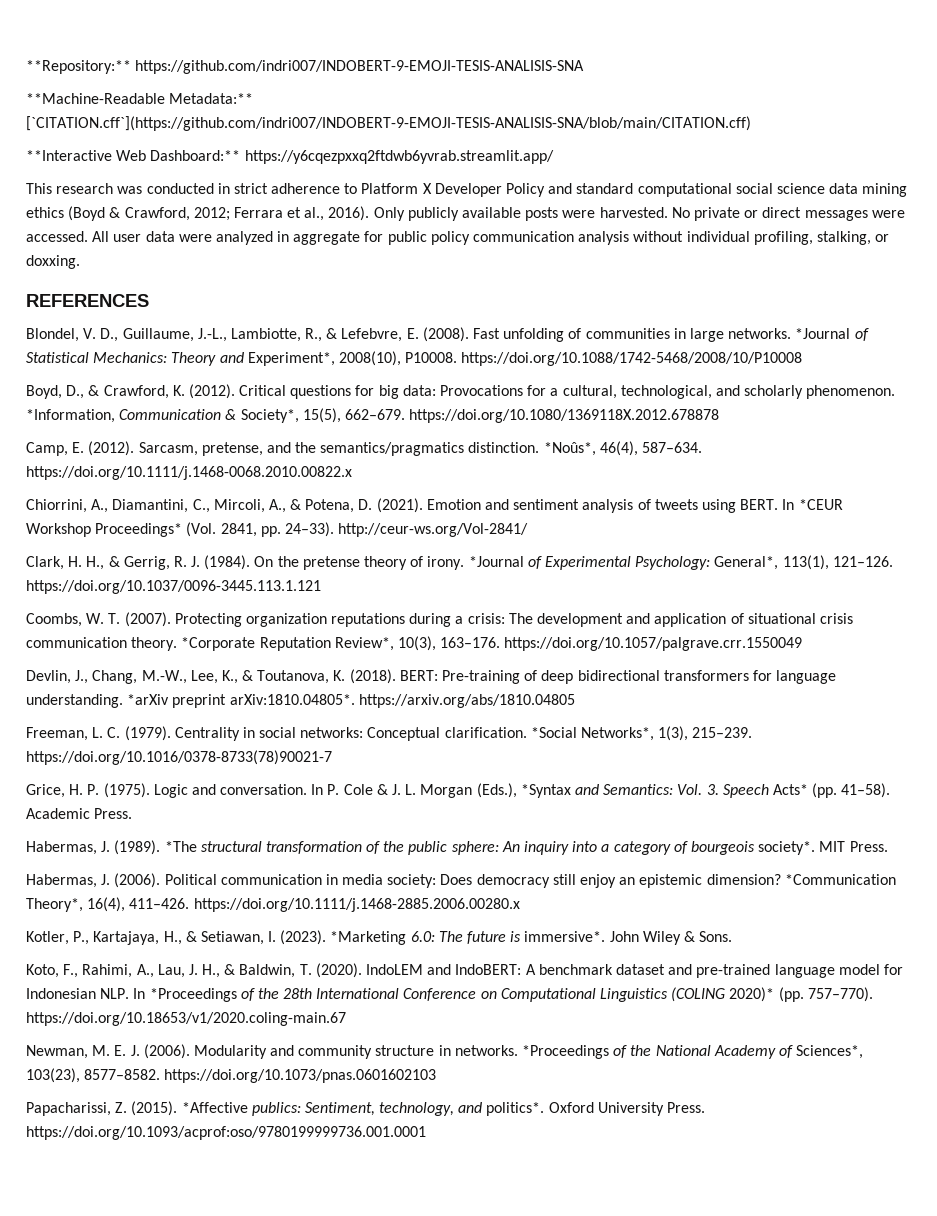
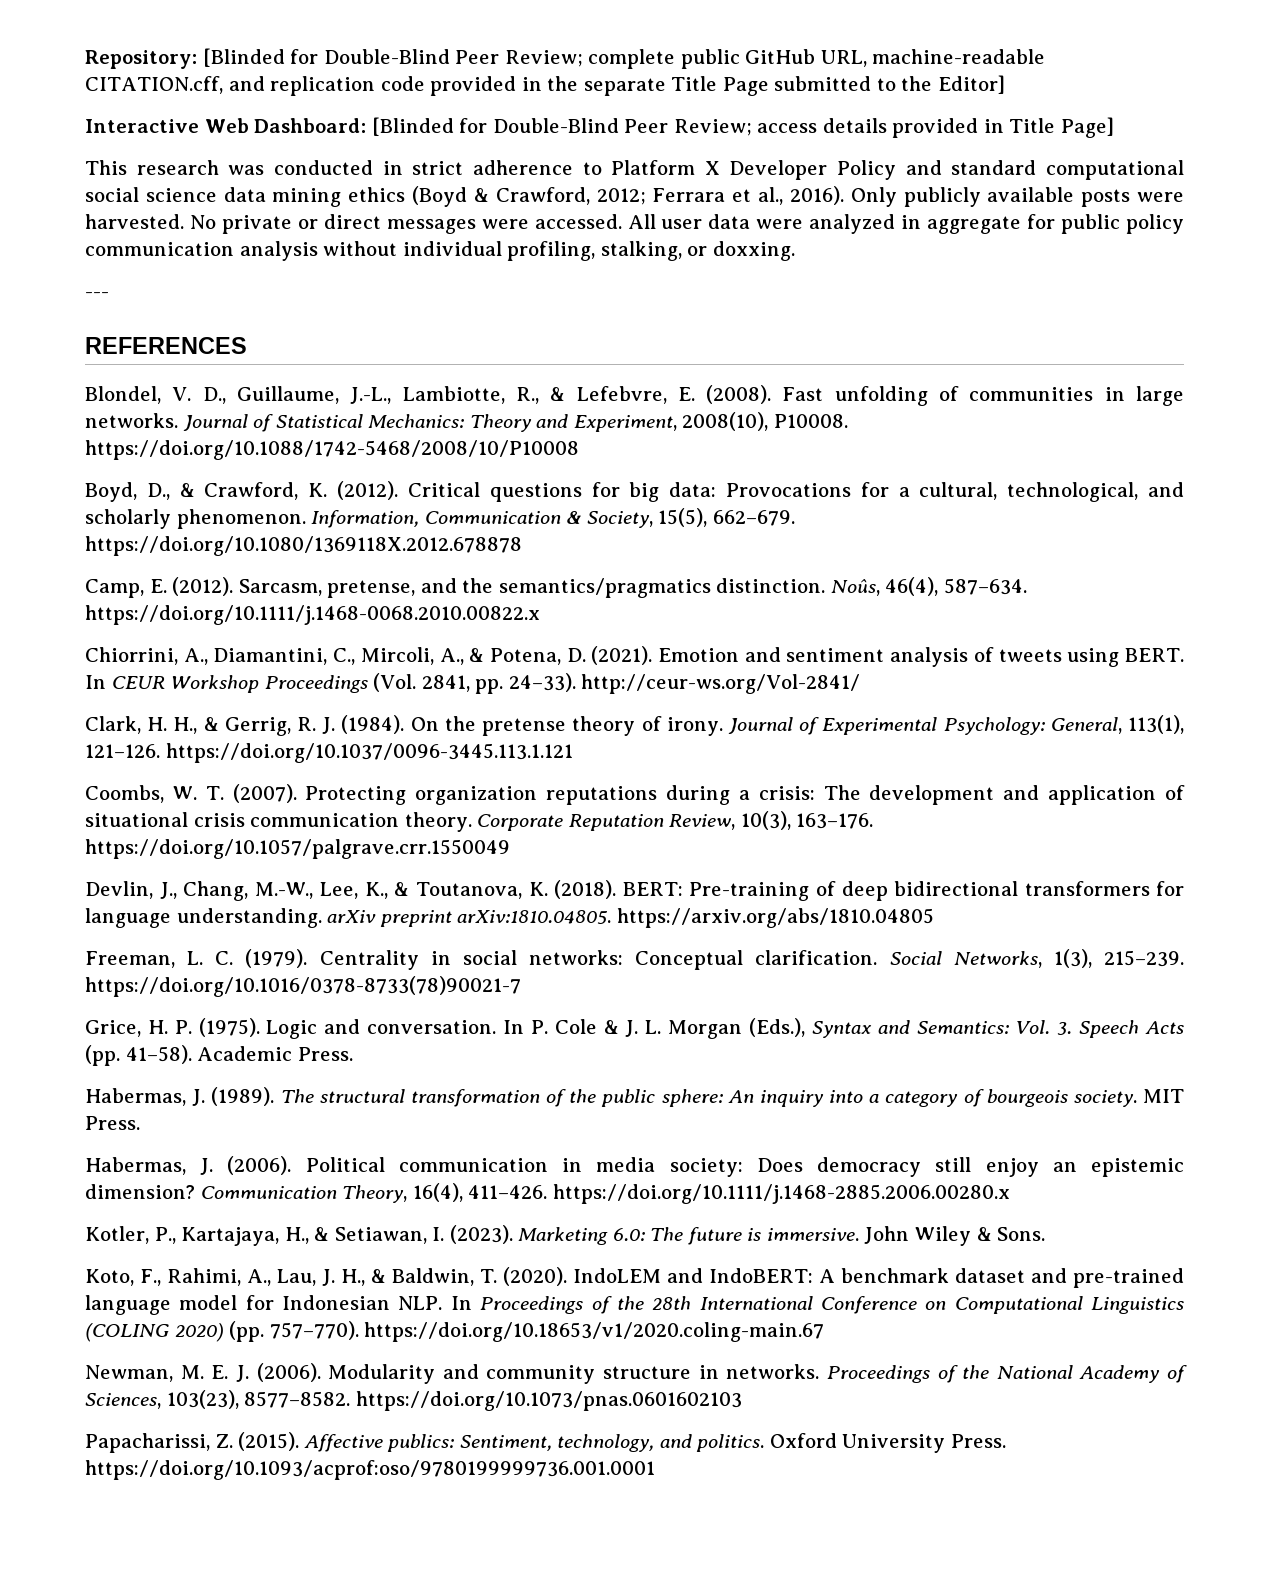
[26,60,585,74] [26,93,254,104] [26,116,751,131] [26,150,554,164] **Repository:** https://github.com/indri007/INDOBERT-9-EMOJI-TESIS-ANALISIS-SNA // **Machine-Readable Metadata:** [`CITATION.cff`](https://github.com/indri007/INDOBERT-9-EMOJI-TESIS-ANALISIS-SNA/blob/main/CITATION.cff) // **Interactive Web Dashboard:** https://y6cqezpxxq2ftdwb6yvrab.streamlit.app/ -> [85,48,1046,69] [85,75,1005,96] [85,117,1114,138] Repository: [Blinded for Double-Blind Peer Review; complete public GitHub URL, machine-readable CITATION.cff, and replication code provided in the separate Title Page submitted to the Editor] // Interactive Web Dashboard: [Blinded for Double-Blind Peer Review; access details provided in Title Page]
(80, 262) none -> [85,292,109,298] // ---
[795,328,851,339] *Journal -> [182,414,248,431] Journal
[247,352,335,366] Experiment*, -> [573,415,677,432] Experiment,
[26,409,115,423] *Information, -> [311,510,420,528] Information,
[240,409,299,423] Society*, -> [586,511,653,528] Society,
[543,442,596,456] *Noûs*, -> [830,579,880,596] Noûs,
[798,499,843,510] [26,523,183,537] *CEUR Workshop Proceedings* -> [111,675,368,693] CEUR Workshop Proceedings
[468,556,524,567] *Journal -> [727,717,793,734] Journal
[714,556,779,570] General*, -> [1050,717,1122,734] General,
[181,637,394,651] *Corporate Reputation Review*, -> [477,814,736,831] Corporate Reputation Review,
[127,694,355,708] *arXiv preprint arXiv:1810.04805*. -> [327,910,612,927] arXiv preprint arXiv:1810.04805.
[530,727,655,741] *Social Networks*, -> [889,951,1042,968] Social Networks,
[520,784,571,798] *Syntax -> [811,1021,872,1038] Syntax
[772,784,808,795] Acts* -> [1145,1021,1184,1034] Acts
[164,841,197,852] *The -> [280,1089,314,1103] The
[758,841,816,855] society*. -> [1073,1090,1137,1107] society.
[784,874,896,885] [26,898,83,912] *Communication Theory*, -> [200,1185,408,1203] Communication Theory,
[330,931,407,945] *Marketing -> [518,1227,609,1245] Marketing
[524,931,606,942] immersive*. -> [766,1228,859,1241] immersive.
[149,988,237,1002] *Proceedings -> [480,1296,584,1314] Proceedings
[729,987,775,1002] 2020)* -> [174,1323,224,1342] 2020)
[522,1045,610,1059] *Proceedings -> [826,1365,930,1383] Proceedings
[796,1045,864,1059] Sciences*, -> [85,1393,161,1409] Sciences,
[181,1102,248,1113] *Affective -> [303,1434,383,1452] Affective
[486,1102,545,1116] politics*. -> [696,1434,765,1452] politics.

